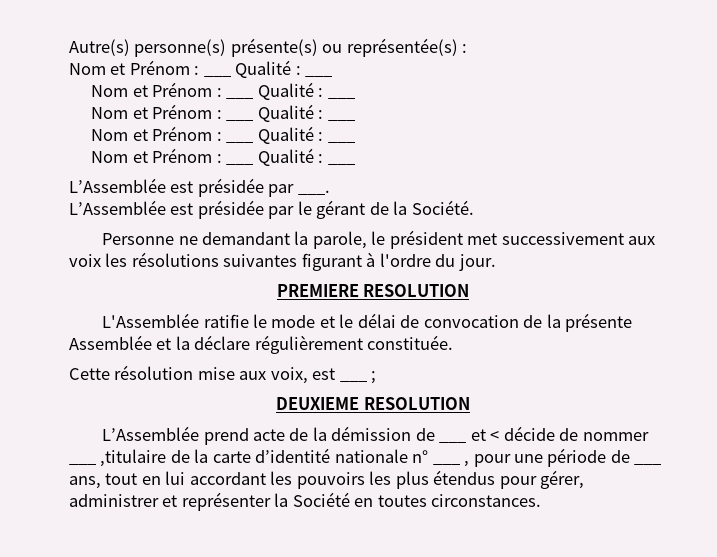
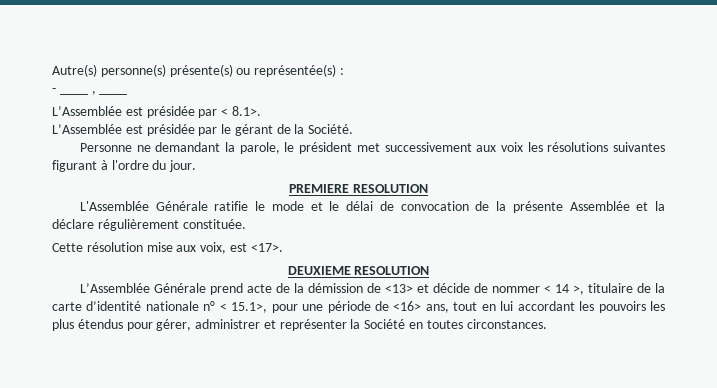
[69,60,200,75] [203,60,301,78] [305,75,333,77] [91,82,222,97] [226,82,324,100] [327,97,355,99] [91,104,222,119] [226,104,324,122] [327,119,355,121] [91,126,222,141] [226,126,324,144] [327,141,355,143] [91,148,222,163] [226,148,324,166] [327,163,355,165] [69,178,330,197] Nom et Prénom : ___ Qualité : ___ // Nom et Prénom : ___ Qualité : ___ // Nom et Prénom : ___ Qualité : ___ // Nom et Prénom : ___ Qualité : ___ // Nom et Prénom : ___ Qualité : ___ // L’Assemblée est présidée par ___. -> [52,88,56,93] [59,91,128,95] [52,106,261,118] - ____ , ____ // L’Assemblée est présidée par < 8.1>.
(200, 320) none -> [155,201,208,211] Générale
[339,371,377,384] ___ ; -> [250,243,283,252] <17>.
(200, 433) none -> [153,283,206,293] Générale
[439,441,467,443] [470,426,649,441] [69,449,167,467] ___ et < décide de nommer ___ ,titulaire -> [384,283,633,295] <13> et décide de nommer < 14 >, titulaire
[432,460,470,467] ___ , -> [219,302,268,313] < 15.1>,
[634,463,662,465] ___ -> [393,301,422,311] <16>

